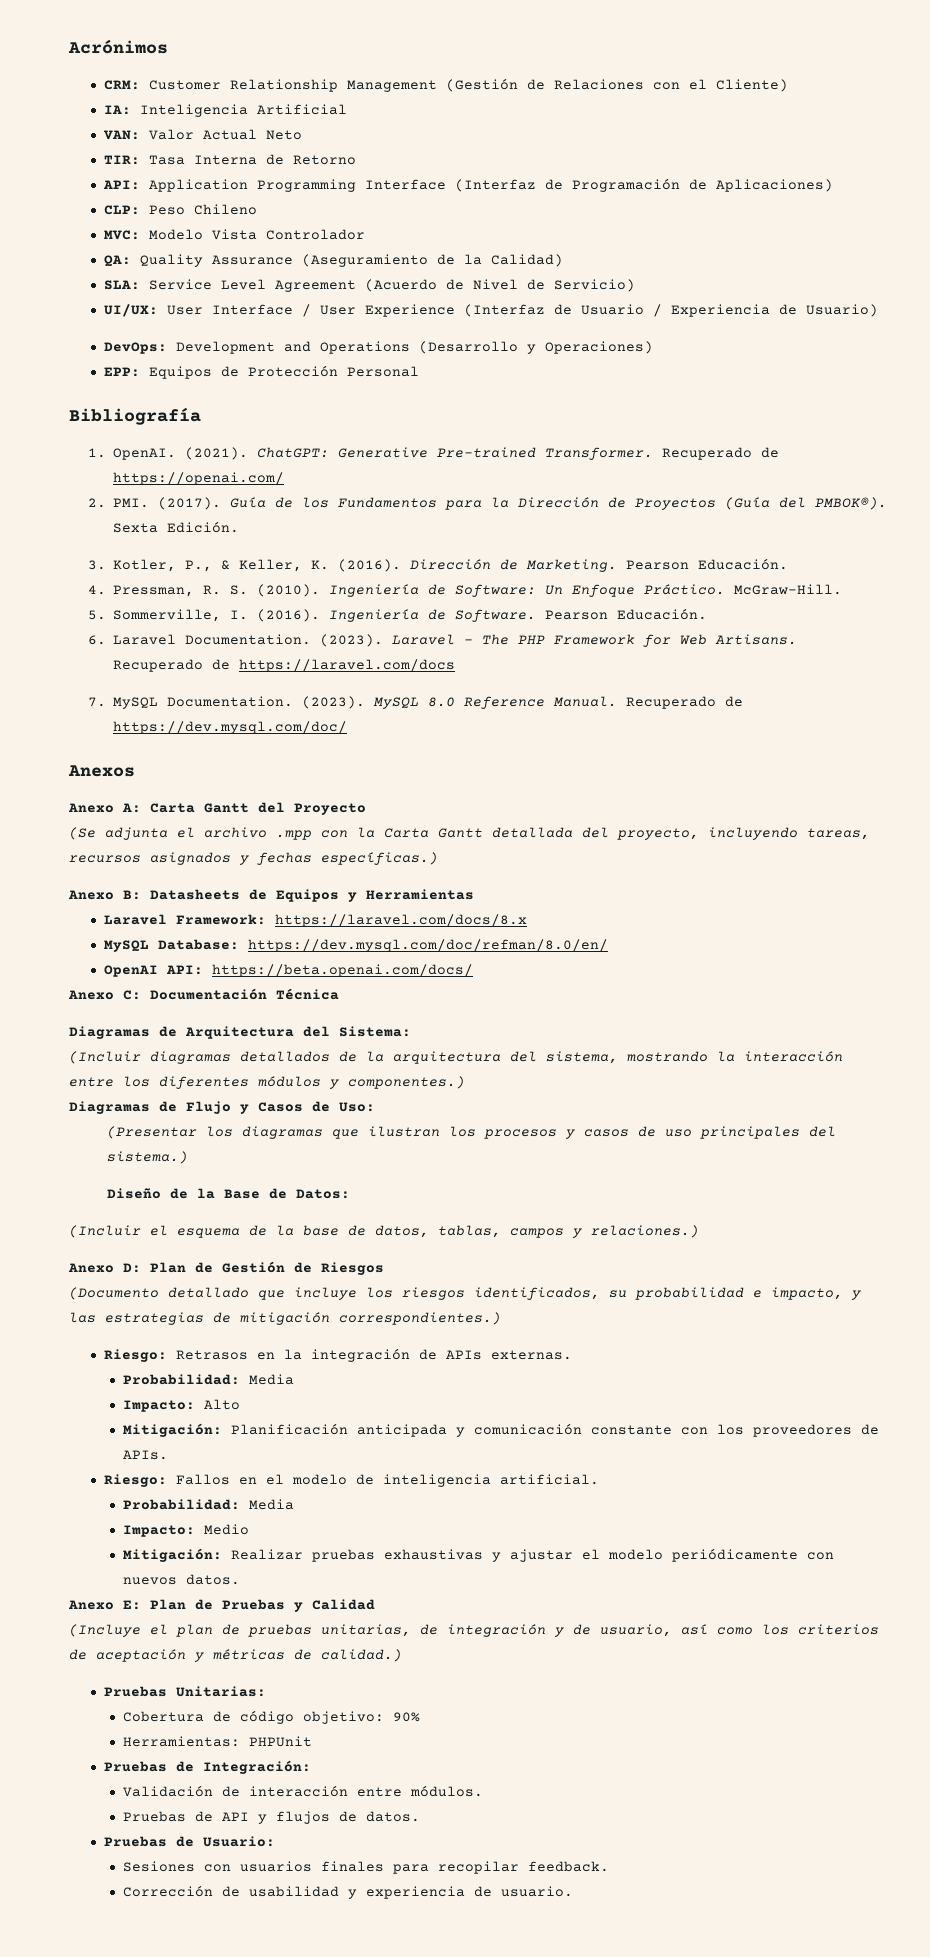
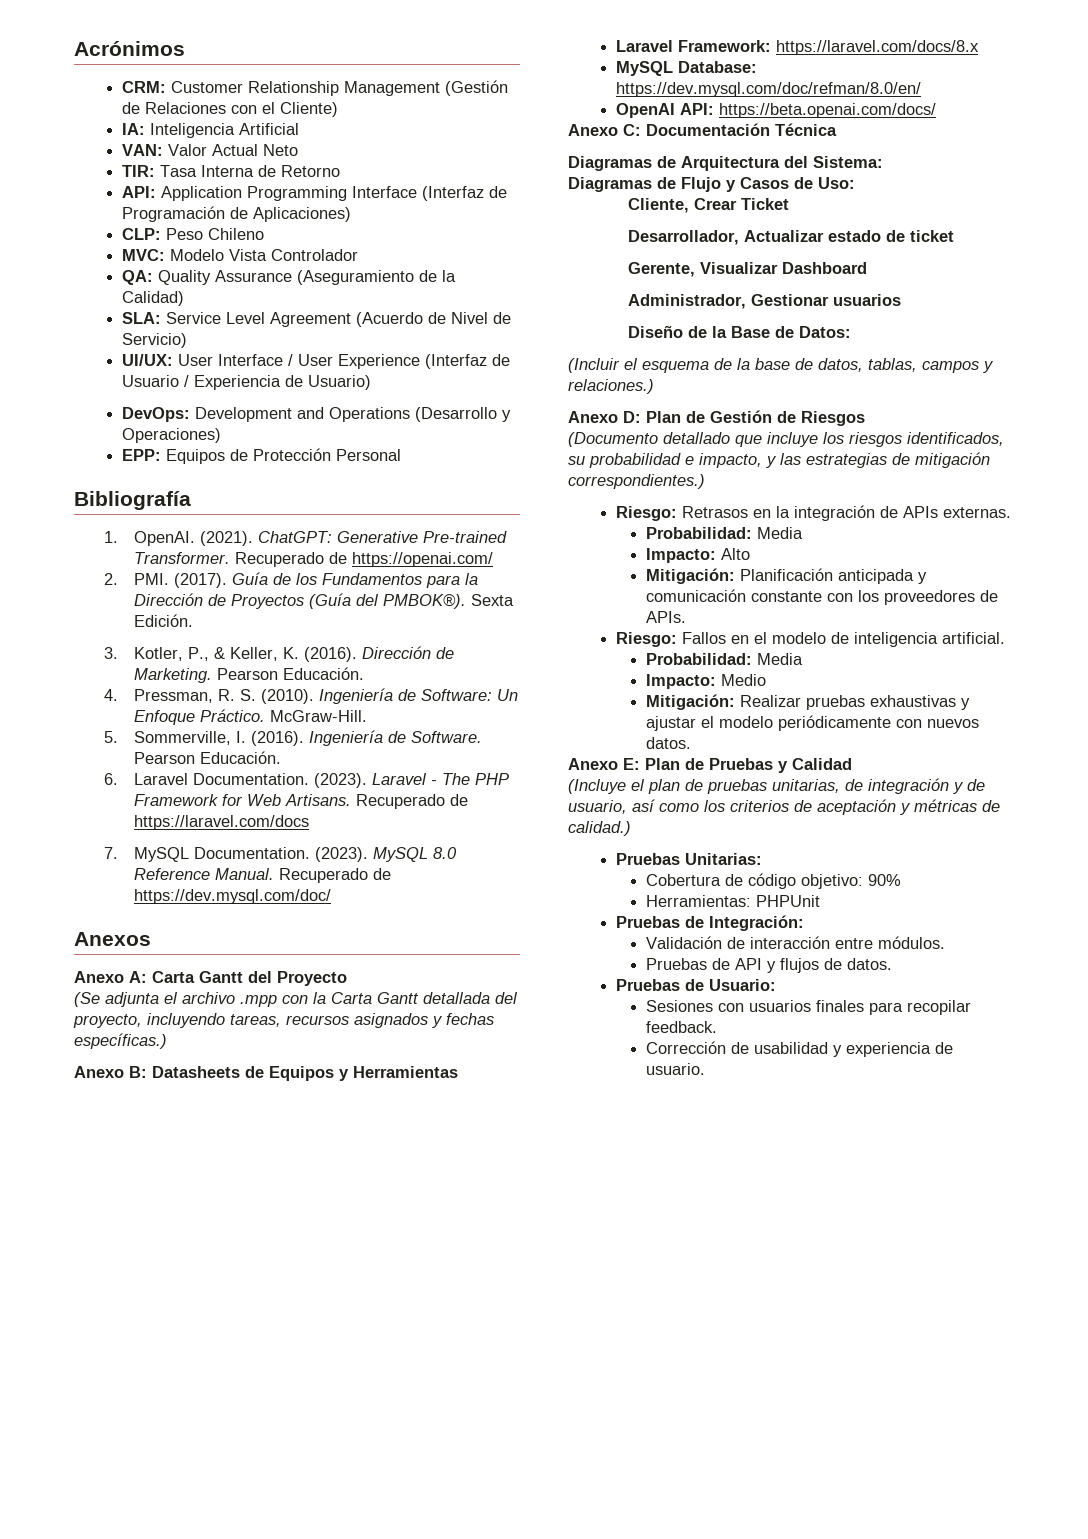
[69,1051,843,1064] [69,1076,465,1089] // (Incluir diagramas detallados de la arquitectura del sistema, mostrando la interacción entre los diferentes módulos y componentes.) -> (883, 162) none
[106,1126,836,1139] [106,1151,188,1164] (Presentar los diagramas que ilustran los procesos y casos de uso principales del sistema.) -> [627,198,789,213] [627,230,954,245] [627,262,867,277] [627,294,901,309] Cliente, Crear Ticket // Desarrollador, Actualizar estado de ticket // Gerente, Visualizar Dashboard // Administrador, Gestionar usuarios

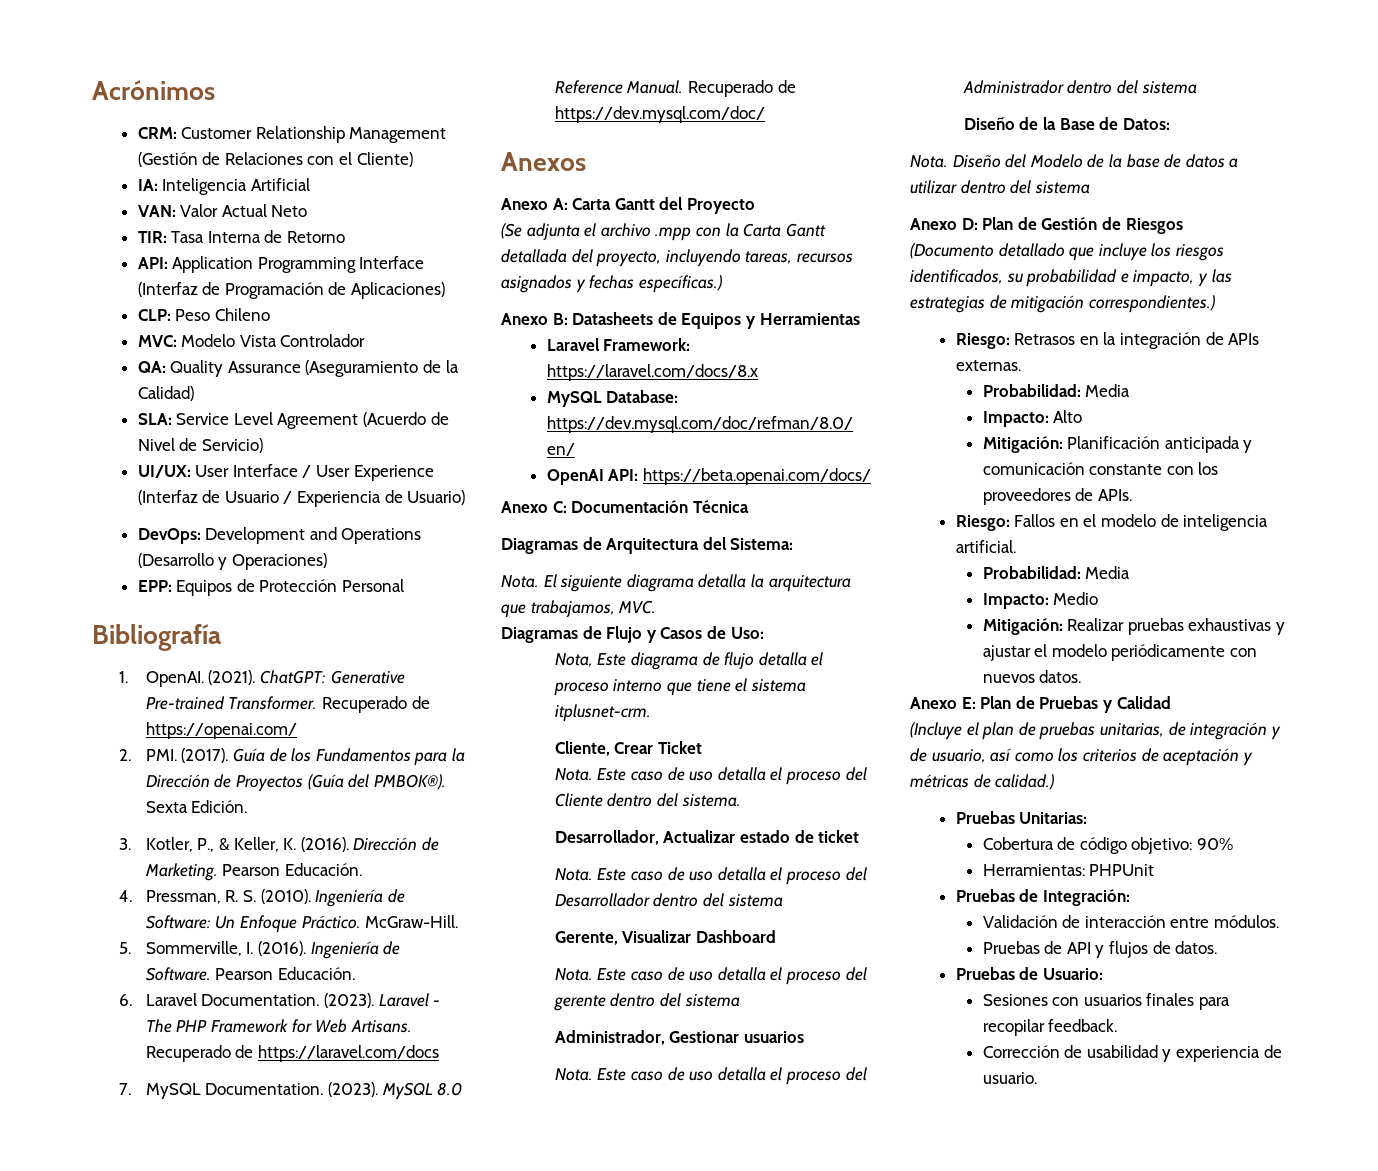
(883, 162) none -> [501,574,851,592] [501,600,657,618] // Nota. El siguiente diagrama detalla la arquitectura que trabajamos, MVC.
[627,198,789,213] Cliente, Crear Ticket -> [554,652,824,670] [553,678,806,696] [554,704,651,722] [554,741,703,756] [554,767,867,785] [554,793,741,807] Nota, Este diagrama de flujo detalla el proceso interno que tiene el sistema itplusnet-crm. // Cliente, Crear Ticket // Nota. Este caso de uso detalla el proceso del Cliente dentro del sistema.
[627,262,867,277] [627,294,901,309] Gerente, Visualizar Dashboard // Administrador, Gestionar usuarios -> [554,867,867,885] [554,893,783,907] [554,930,777,945] [554,967,867,985] [553,993,740,1011] [554,1030,805,1045] [554,1067,867,1085] [962,80,1197,94] Nota. Este caso de uso detalla el proceso del Desarrollador dentro del sistema // Gerente, Visualizar Dashboard // Nota. Este caso de uso detalla el proceso del gerente dentro del sistema // Administrador, Gestionar usuarios // Nota. Este caso de uso detalla el proceso del Administrador dentro del sistema
[568,358,994,373] [568,379,654,394] (Incluir el esquema de la base de datos, tablas, campos y relaciones.) -> [910,154,1239,168] [910,180,1090,194] Nota. Diseño del Modelo de la base de datos a utilizar dentro del sistema

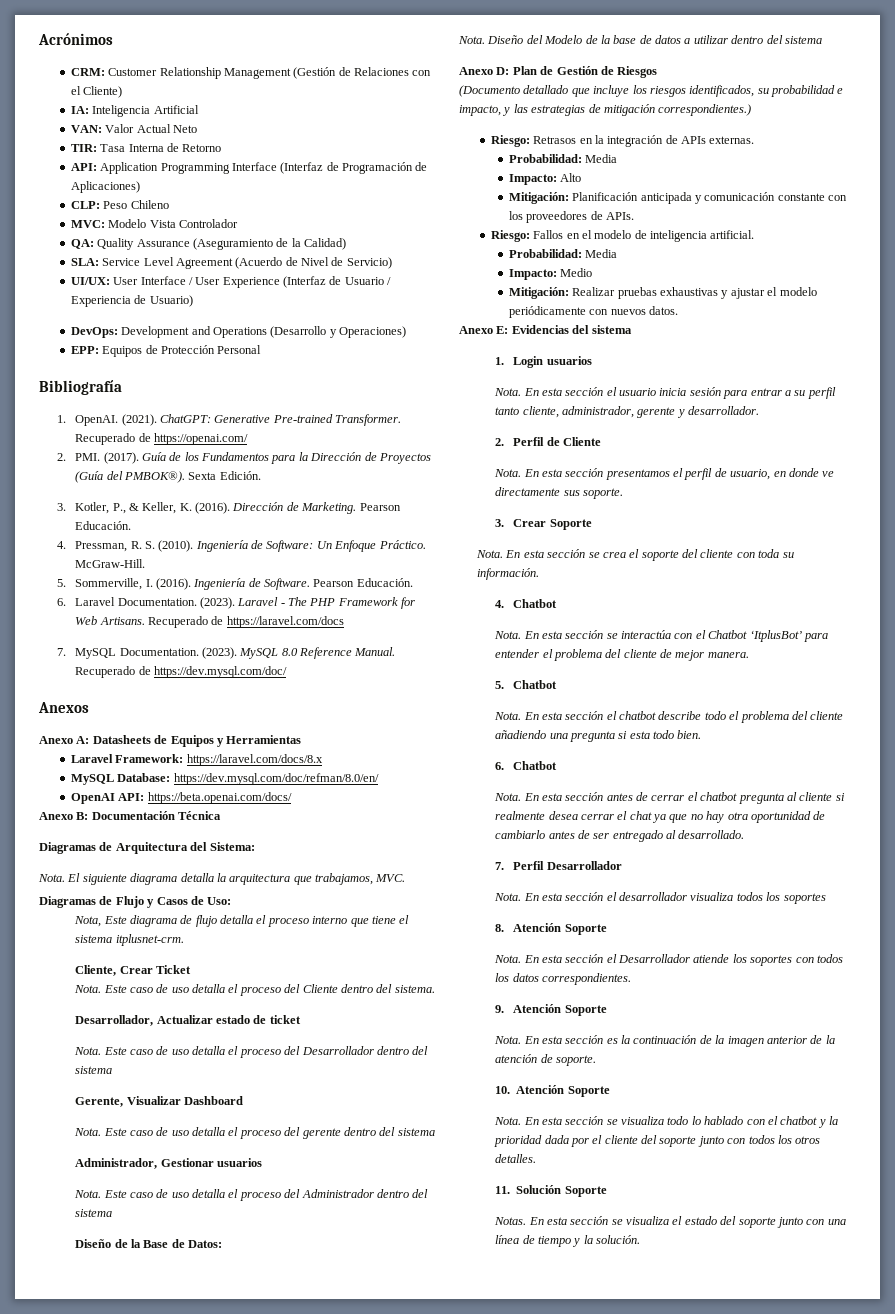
[572,197,755,214] [501,223,826,241] [501,249,853,267] [501,275,722,293] [501,313,568,325] Carta Gantt del Proyecto // (Se adjunta el archivo .mpp con la Carta Gantt detallada del proyecto, incluyendo tareas, recursos asignados y fechas específicas.) // Anexo B: -> (90, 740) none
[552,501,567,513] C: -> [76,812,89,820] B:
[980,696,1171,713] [910,722,1281,740] [910,748,1253,766] [910,774,1055,790] [955,811,1088,824] [982,837,1233,854] [982,864,1155,876] [955,889,1130,906] [982,915,1279,928] [982,941,1218,958] [955,967,1103,980] [982,993,1230,1010] [982,1019,1118,1036] [982,1045,1282,1062] [982,1072,1037,1084] Plan de Pruebas y Calidad // (Incluye el plan de pruebas unitarias, de integración y de usuario, así como los criterios de aceptación y métricas de calidad.) // Pruebas Unitarias: // Cobertura de código objetivo: 90% // Herramientas: PHPUnit // Pruebas de Integración: // Validación de interacción entre módulos. // Pruebas de API y flujos de datos. // Pruebas de Usuario: // Sesiones con usuarios finales para recopilar feedback. // Corrección de usabilidad y experiencia de usuario. -> [511,325,632,334] [495,356,592,368] [494,387,836,399] [495,406,760,418] [495,437,602,446] [494,468,835,480] [495,487,623,499] [495,519,592,530] [476,549,794,561] [477,568,540,580] [495,599,558,608] [494,630,828,642] [495,649,749,661] [495,680,558,689] [494,711,844,723] [495,730,702,742] [495,761,558,770] [494,792,845,804] [495,811,826,823] [495,830,745,842] [495,861,622,870] [494,892,826,904] [495,923,607,935] [494,954,843,966] [495,973,631,985] [495,1004,607,1016] [494,1035,835,1047] [495,1054,596,1066] [495,1085,610,1097] [494,1116,839,1128] [494,1135,821,1147] [495,1154,537,1163] [495,1185,607,1197] [494,1216,846,1228] [495,1235,641,1247] Evidencias del sistema // 1. Login usuarios // Nota. En esta sección el usuario inicia sesión para entrar a su perfil tanto cliente, administrador, gerente y desarrollador. // 2. Perfil de Cliente // Nota. En esta sección presentamos el perfil de usuario, en donde ve directamente sus soporte. // 3. Crear Soporte // Nota. En esta sección se crea el soporte del cliente con toda su información. // 4. Chatbot // Nota. En esta sección se interactúa con el Chatbot ‘ItplusBot’ para entender el problema del cliente de mejor manera. // 5. Chatbot // Nota. En esta sección el chatbot describe todo el problema del cliente añadiendo una pregunta si esta todo bien. // 6. Chatbot // Nota. En esta sección antes de cerrar el chatbot pregunta al cliente si realmente desea cerrar el chat ya que no hay otra oportunidad de cambiarlo antes de ser entregado al desarrollado. // 7. Perfil Desarrollador // Nota. En esta sección el desarrollador visualiza todos los soportes // 8. Atención Soporte // Nota. En esta sección el Desarrollador atiende los soportes con todos los datos correspondientes. // 9. Atención Soporte // Nota. En esta sección es la continuación de la imagen anterior de la atención de soporte. // 10. Atención Soporte // Nota. En esta sección se visualiza todo lo hablado con el chatbot y la prioridad dada por el cliente del soporte junto con todos los otros detalles. // 11. Solución Soporte // Notas. En esta sección se visualiza el estado del soporte junto con una línea de tiempo y la solución.

